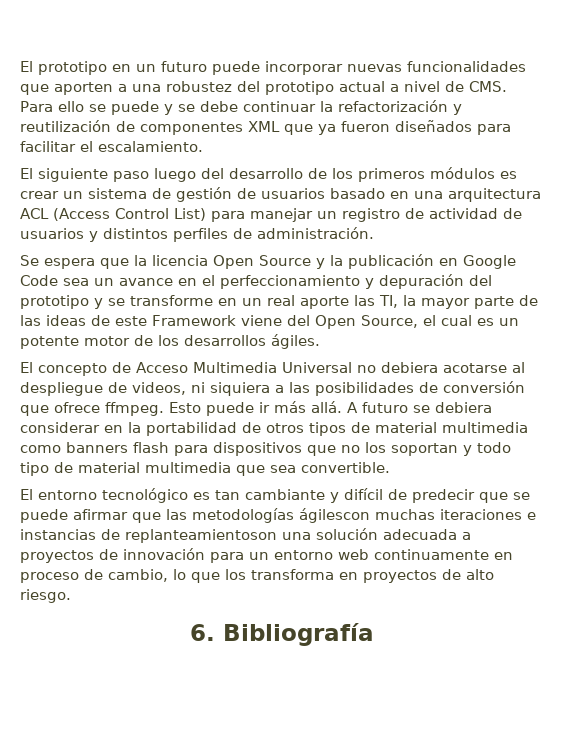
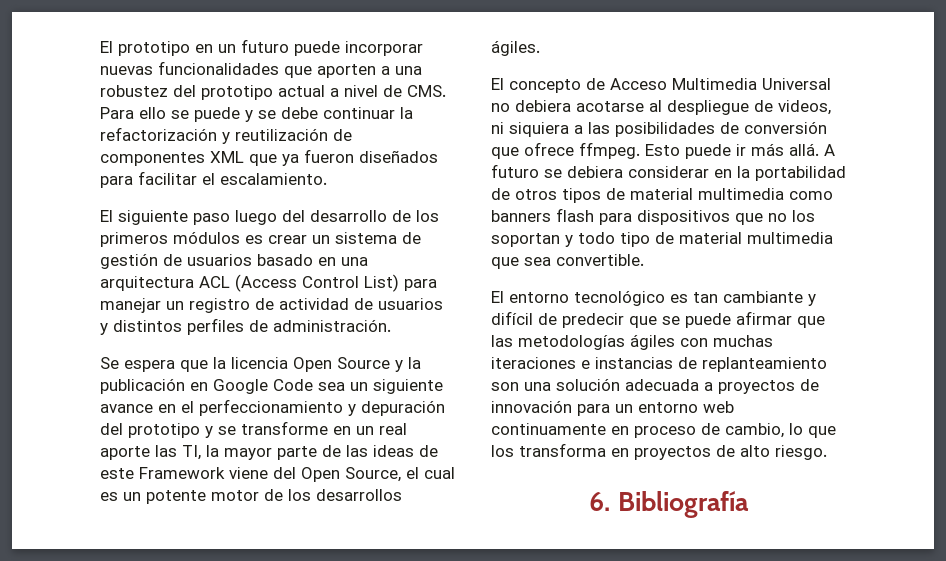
(114, 282) none -> [373,379,443,394] siguiente
[299,508,370,523] ágilescon -> [630,334,708,350] ágiles con
[125,529,277,543] replanteamientoson -> [702,357,827,372] [491,382,519,391] replanteamiento son

